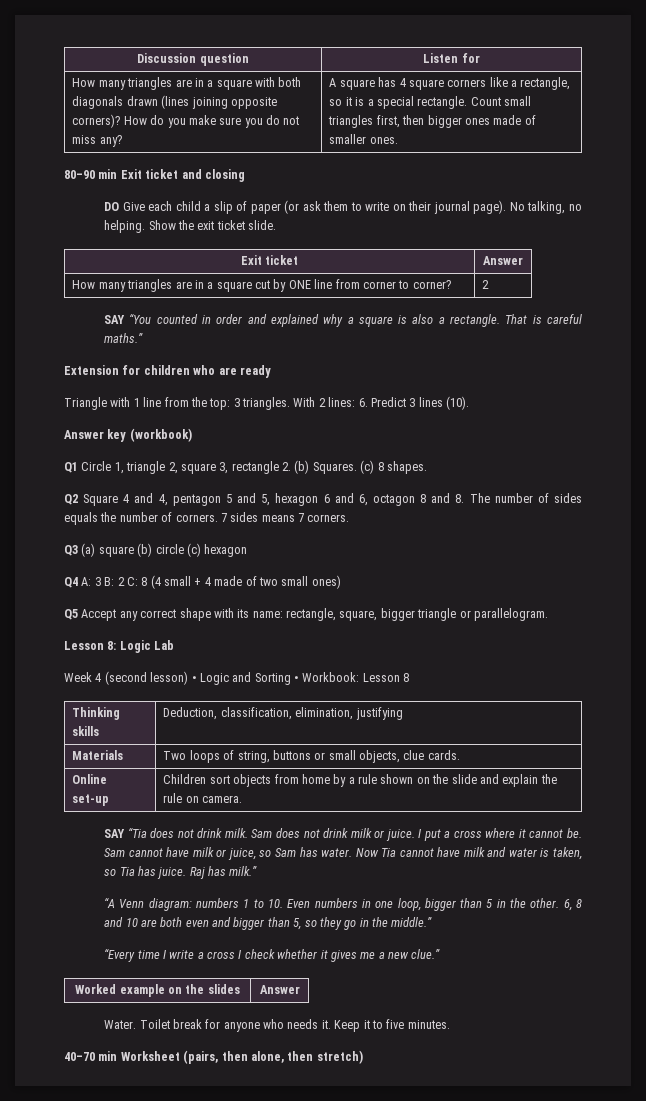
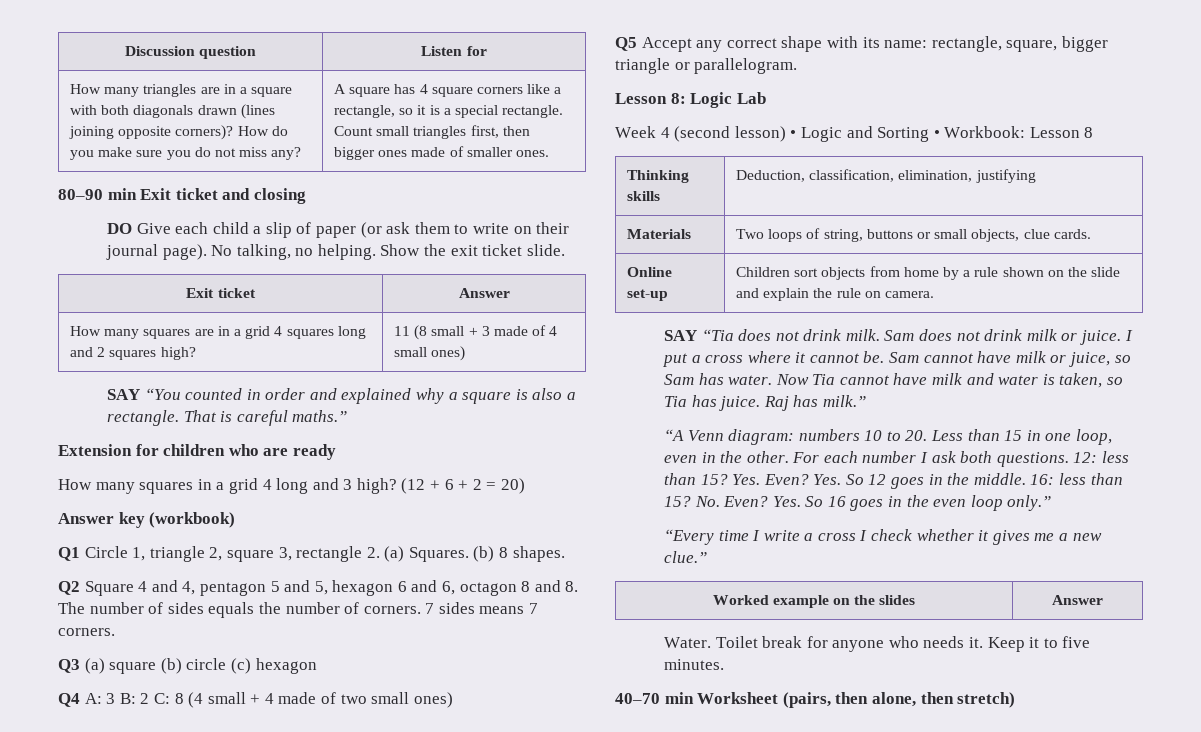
[127,279,451,292] [482,280,490,289] triangles are in a square cut by ONE line from corner to corner? | 2 -> [143,326,366,339] [70,347,196,360] [394,325,558,340] [394,346,466,361] squares are in a grid 4 squares long and 2 squares high? | 11 (8 small + 3 made of 4 small ones)
[64,396,469,410] Triangle with 1 line from the top: 3 triangles. With 2 lines: 6. Predict 3 lines (10). -> [58,478,526,494] How many squares in a grid 4 long and 3 high? (12 + 6 + 2 = 20)
[294,460,375,474] (b) Squares. (c) -> [384,546,495,562] (a) Squares. (b)
[243,898,583,911] [104,917,433,930] 1 to 10. Even numbers in one loop, bigger than 5 in the other. 6, 8 and 10 are both even and bigger than 5, so they go in the middle.” -> [864,429,1113,445] [663,451,1130,467] [663,473,1123,489] [663,495,1052,511] 10 to 20. Less than 15 in one loop, even in the other. For each number I ask both questions. 12: less than 15? Yes. Even? Yes. So 12 goes in the middle. 16: less than 15? No. Even? Yes. So 16 goes in the even loop only.”

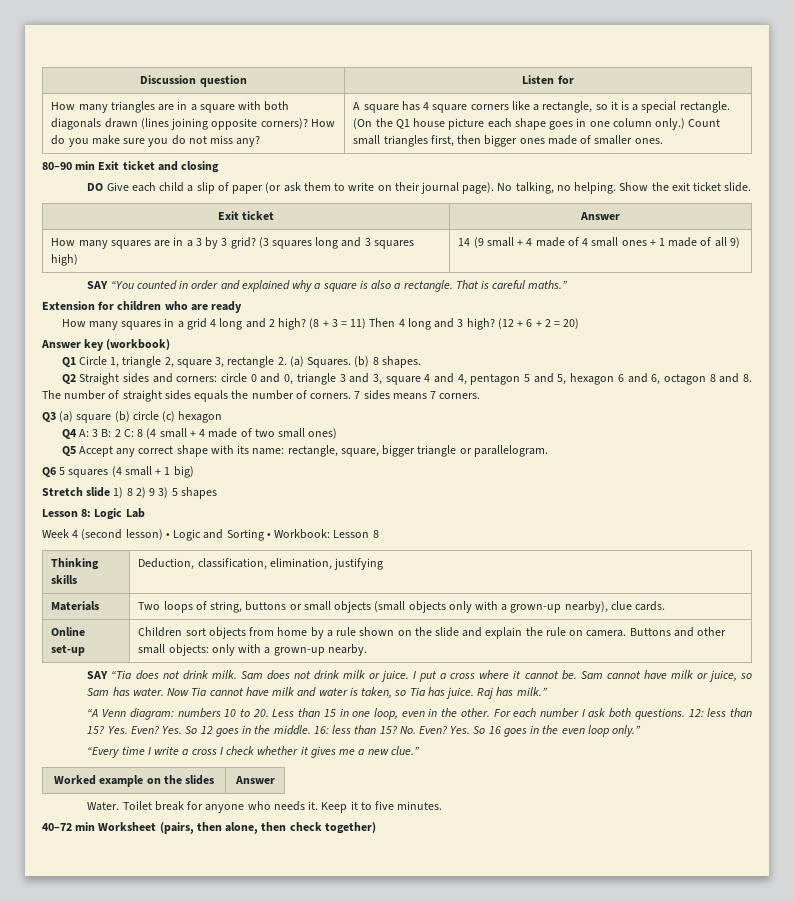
(564, 111) none -> [353,118,686,130] (On the Q1 house picture each shape goes in one column only.)
[245,326,366,339] [70,347,196,360] [394,325,490,340] grid 4 squares long and 2 squares high? | 11 (8 small + 3 -> [195,237,414,249] [51,254,79,266] [458,237,533,248] 3 by 3 grid? (3 squares long and 3 squares high) | 14 (9 small + 4
[431,346,466,361] ones) -> [621,237,740,248] ones + 1 made of all 9)
(339, 484) none -> [268,318,455,330] 2 high? (8 + 3 = 11) Then 4 long and
[84,581,134,596] Square -> [79,373,421,385] Straight sides and corners: circle 0 and 0, triangle 3 and 3, square
(164, 608) none -> [122,390,162,402] straight
(798, 66) none -> [42,466,194,478] [42,487,217,499] // Q6 5 squares (4 small + 1 big) // Stretch slide 1) 8 2) 9 3) 5 shapes
[971,229,1020,242] objects, -> [334,601,608,613] objects (small objects only with a grown-up nearby),
(934, 294) none -> [629,627,727,637] [138,644,367,656] Buttons and other small objects: only with a grown-up nearby.
[615,693,660,704] 40–70 -> [42,823,72,831] 40–72
[957,692,1016,708] stretch) -> [289,822,376,834] check together)

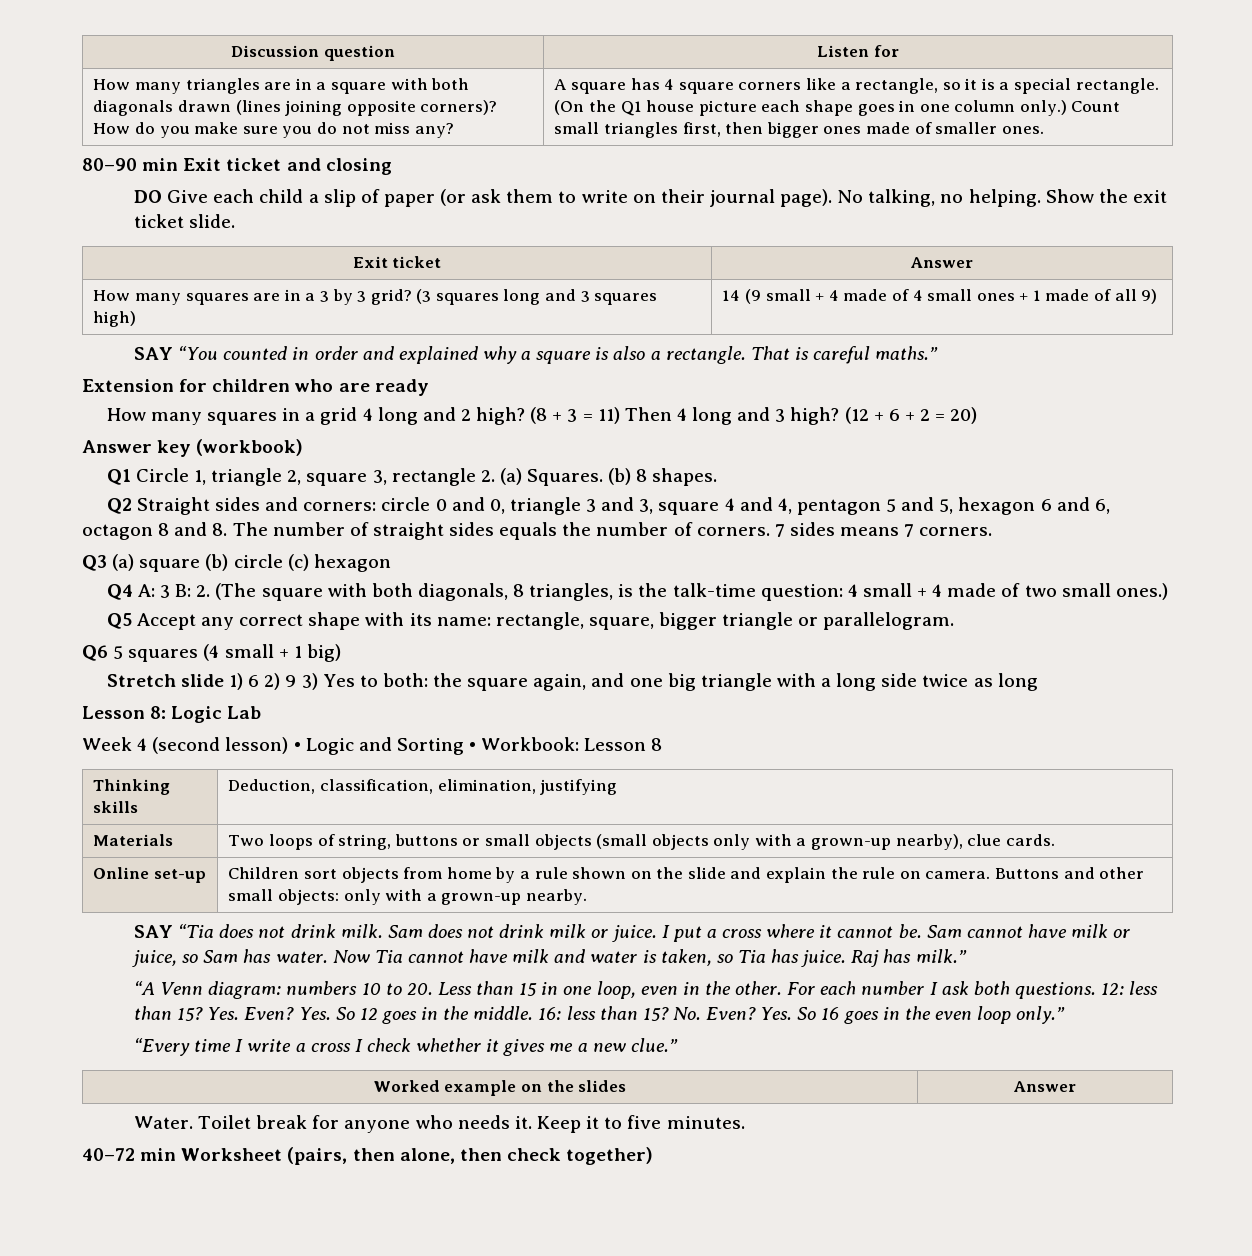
[114,428,157,439] 2 C: 8 (4 -> [196,583,858,601] 2. (The square with both diagonals, 8 triangles, is the talk-time question: 4
[308,428,338,439] ones) -> [1115,583,1168,600] ones.)
[126,488,133,496] 8 -> [248,675,260,687] 6
[171,487,217,499] 5 shapes -> [322,673,1038,691] Yes to both: the square again, and one big triangle with a long side twice as long

